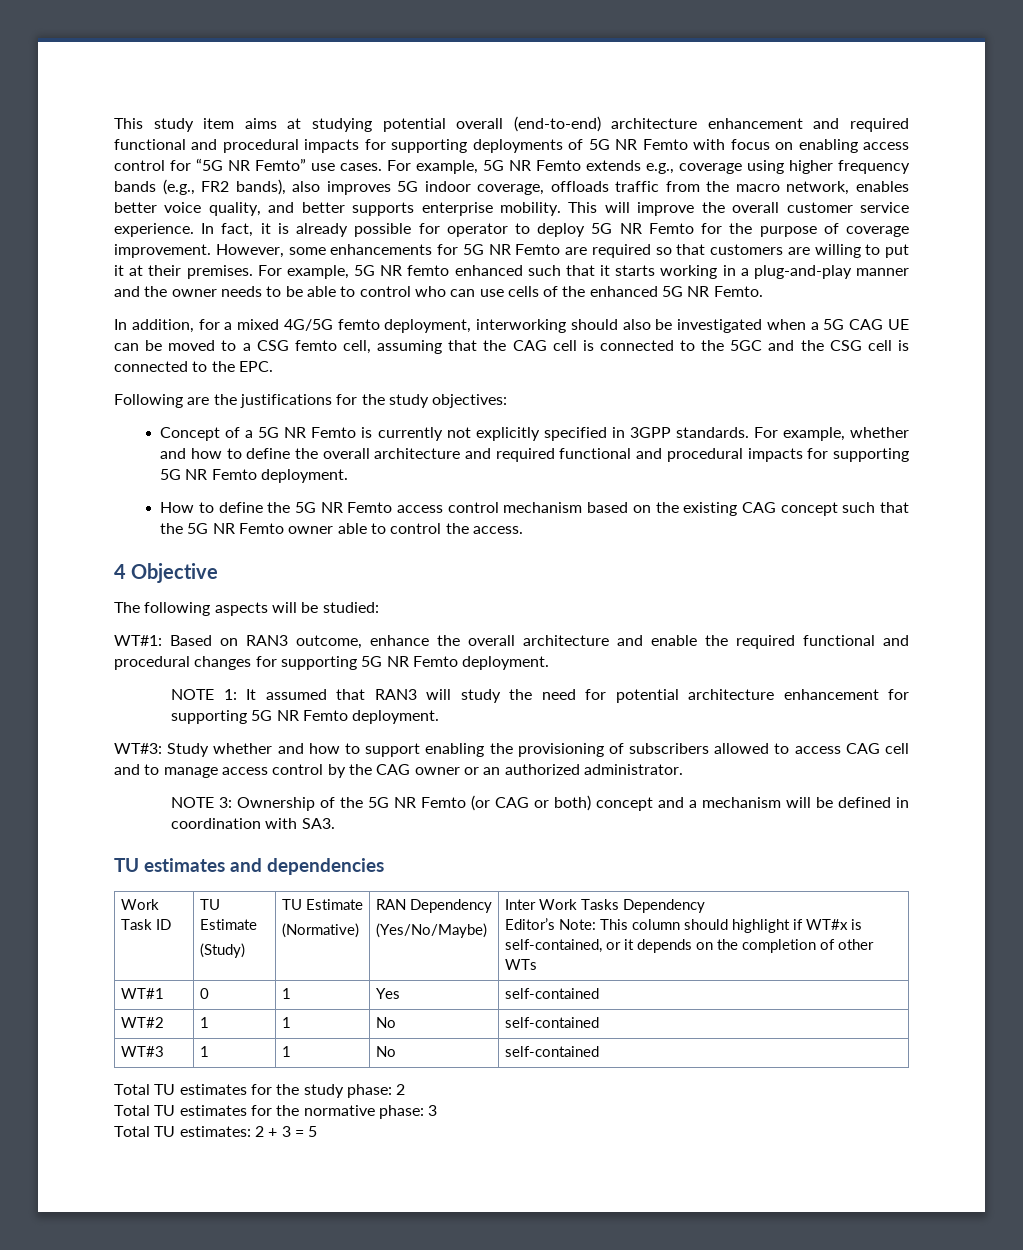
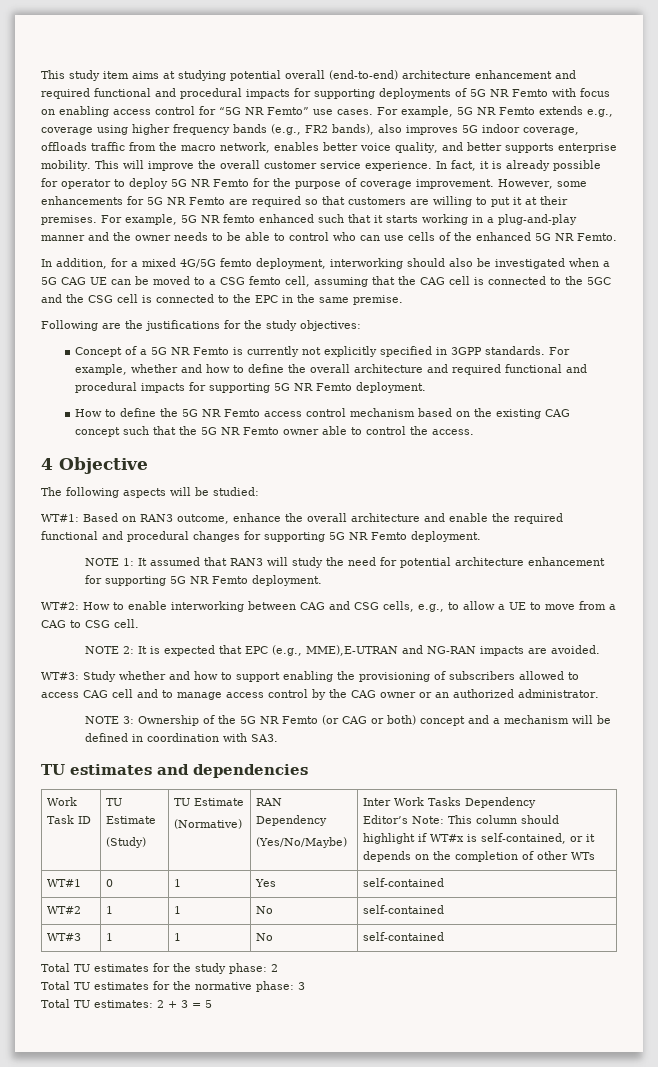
[238,361,273,372] EPC. -> [255,294,403,305] EPC in the same premise.
(440, 717) none -> [41,601,616,612] [41,619,139,628] [84,645,600,656] // WT#2: How to enable interworking between CAG and CSG cells, e.g., to allow a UE to move from a CAG to CSG cell. // NOTE 2: It is expected that EPC (e.g., MME),E-UTRAN and NG-RAN impacts are avoided.

